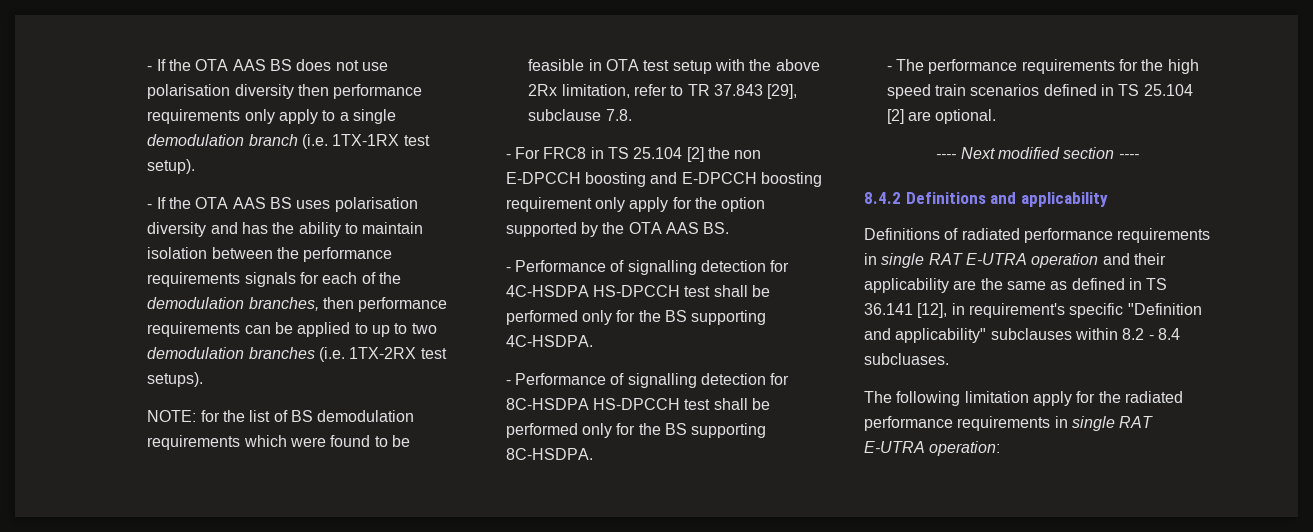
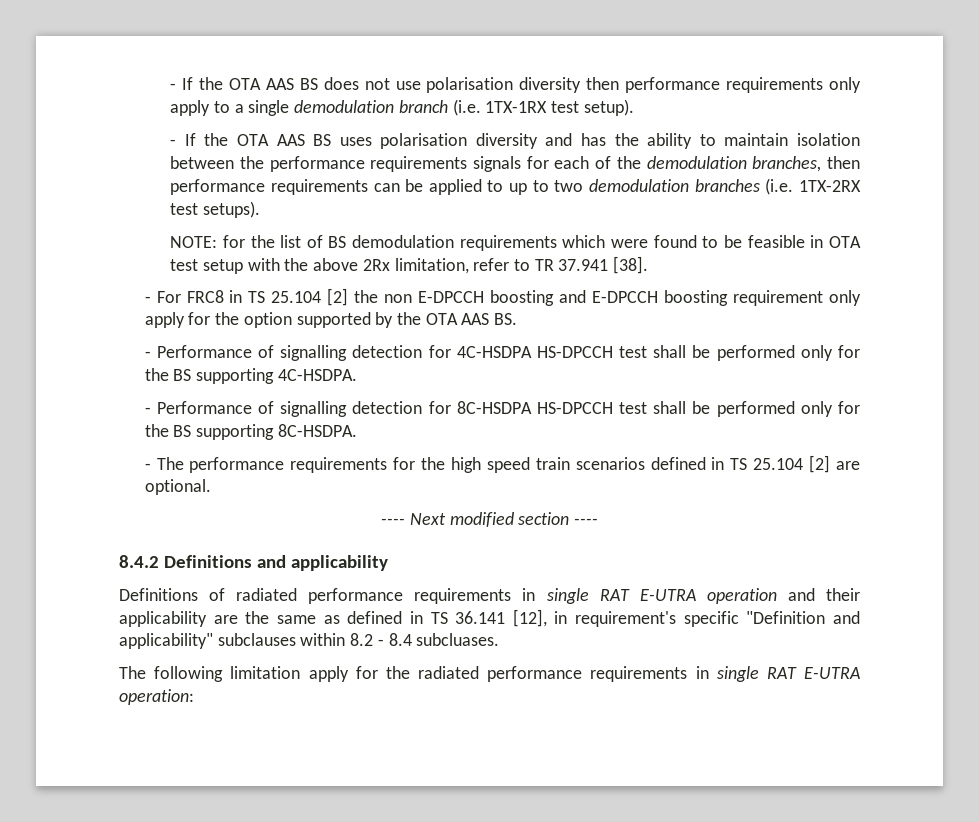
[713,84,798,99] [528,109,632,121] 37.843 [29], subclause 7.8. -> [558,256,649,274] 37.941 [38].

